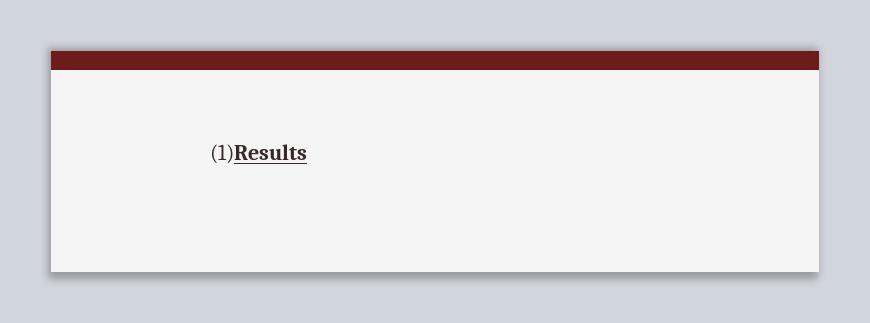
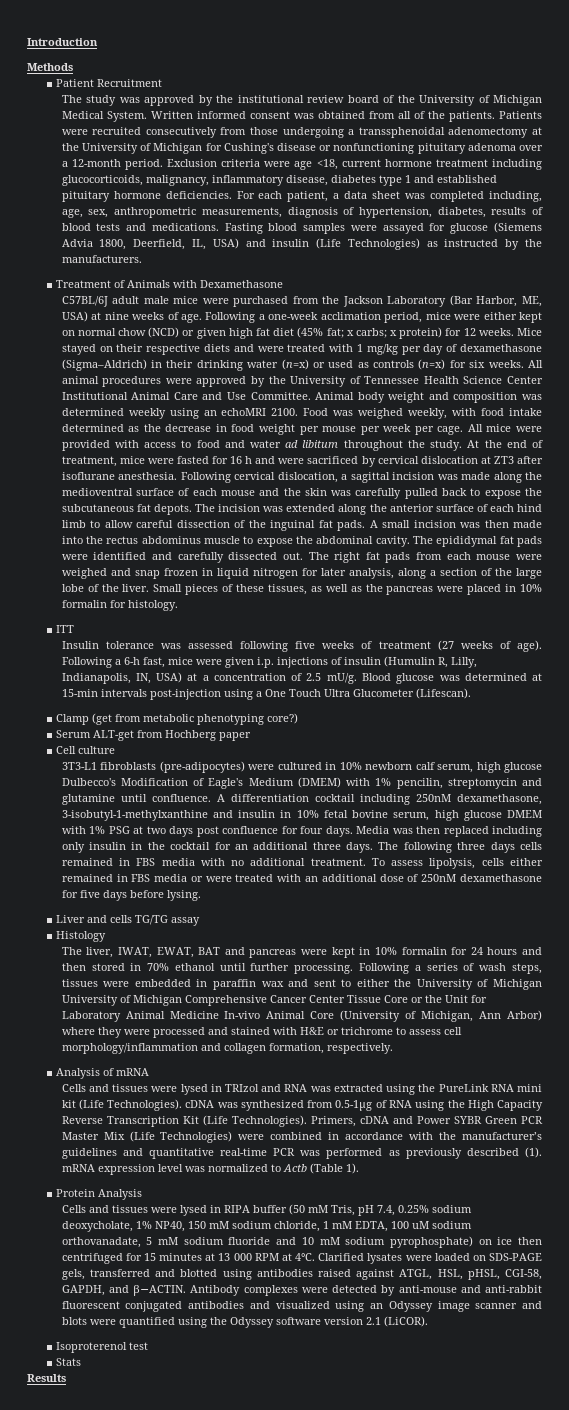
[209,144,307,164] (1)Results -> [27,38,98,46] [27,63,73,71] [56,79,163,87] [61,95,543,106] [61,111,543,122] [61,127,542,138] [61,143,543,154] [61,159,542,170] [61,175,497,186] [61,191,542,202] [61,207,544,218] [61,222,542,234] [61,238,543,250] [61,255,142,263] [56,280,284,288] [61,295,543,307] [61,311,542,323] [61,327,542,339] [61,344,543,355] [61,359,543,371] [61,376,543,387] [61,392,542,403] [61,408,542,419] [61,424,542,435] [61,440,544,451] [61,456,544,467] [61,472,542,483] [61,488,543,499] [61,504,542,515] [61,520,542,531] [61,536,542,547] [61,552,542,563] [61,568,543,579] [61,584,542,595] [61,600,178,611] [56,625,75,633] [61,640,542,652] [61,656,477,668] [61,672,543,684] [61,688,471,700] [56,713,299,725] [56,730,252,741] [56,746,116,754] [61,761,542,773] [61,777,542,789] [61,794,542,805] [61,810,542,821] [61,826,542,837] [61,842,542,853] [61,858,544,869] [61,874,543,882] [61,890,201,901] [56,915,201,926] [56,931,107,942] [61,947,542,958] [61,963,543,974] [61,979,543,990] [61,995,487,1006] [61,1010,542,1022] [61,1027,462,1038] [61,1043,393,1054] [56,1068,150,1079] [61,1084,542,1095] [61,1099,544,1111] [61,1115,543,1127] [61,1131,542,1143] [61,1147,542,1159] [61,1163,359,1175] [56,1189,143,1200] [61,1204,472,1216] [61,1221,472,1232] [61,1236,542,1248] [61,1253,543,1264] [61,1269,542,1280] [61,1285,542,1296] [61,1301,542,1312] [61,1316,428,1328] [56,1342,149,1353] [56,1358,82,1366] [27,1374,66,1382] Introduction // Methods // Patient Recruitment // The study was approved by the institutional review board of the University of Michigan Medical System. Written informed consent was obtained from all of the patients. Patients were recruited consecutively from those undergoing a transsphenoidal adenomectomy at the University of Michigan for Cushing's disease or nonfunctioning pituitary adenoma over a 12-month period. Exclusion criteria were age <18, current hormone treatment including glucocorticoids, malignancy, inflammatory disease, diabetes type 1 and established pituitary hormone deficiencies. For each patient, a data sheet was completed including, age, sex, anthropometric measurements, diagnosis of hypertension, diabetes, results of blood tests and medications. Fasting blood samples were assayed for glucose (Siemens Advia 1800, Deerfield, IL, USA) and insulin (Life Technologies) as instructed by the manufacturers. // Treatment of Animals with Dexamethasone // C57BL/6J adult male mice were purchased from the Jackson Laboratory (Bar Harbor, ME, USA) at nine weeks of age. Following a one-week acclimation period, mice were either kept on normal chow (NCD) or given high fat diet (45% fat; x carbs; x protein) for 12 weeks. Mice stayed on their respective diets and were treated with 1 mg/kg per day of dexamethasone (Sigma–Aldrich) in their drinking water (n=x) or used as controls (n=x) for six weeks. All animal procedures were approved by the University of Tennessee Health Science Center Institutional Animal Care and Use Committee. Animal body weight and composition was determined weekly using an echoMRI 2100. Food was weighed weekly, with food intake determined as the decrease in food weight per mouse per week per cage. All mice were provided with access to food and water ad libitum throughout the study. At the end of treatment, mice were fasted for 16 h and were sacrificed by cervical dislocation at ZT3 after isoflurane anesthesia. Following cervical dislocation, a sagittal incision was made along the medioventral surface of each mouse and the skin was carefully pulled back to expose the subcutaneous fat depots. The incision was extended along the anterior surface of each hind limb to allow careful dissection of the inguinal fat pads. A small incision was then made into the rectus abdominus muscle to expose the abdominal cavity. The epididymal fat pads were identified and carefully dissected out. The right fat pads from each mouse were weighed and snap frozen in liquid nitrogen for later analysis, along a section of the large lobe of the liver. Small pieces of these tissues, as well as the pancreas were placed in 10% formalin for histology. // ITT // Insulin tolerance was assessed following five weeks of treatment (27 weeks of age). Following a 6-h fast, mice were given i.p. injections of insulin (Humulin R, Lilly, Indianapolis, IN, USA) at a concentration of 2.5 mU/g. Blood glucose was determined at 15-min intervals post-injection using a One Touch Ultra Glucometer (Lifescan). // Clamp (get from metabolic phenotyping core?) // Serum ALT-get from Hochberg paper // Cell culture // 3T3-L1 fibroblasts (pre-adipocytes) were cultured in 10% newborn calf serum, high glucose Dulbecco's Modification of Eagle's Medium (DMEM) with 1% pencilin, streptomycin and glutamine until confluence. A differentiation cocktail including 250nM dexamethasone, 3-isobutyl-1-methylxanthine and insulin in 10% fetal bovine serum, high glucose DMEM with 1% PSG at two days post confluence for four days. Media was then replaced including only insulin in the cocktail for an additional three days. The following three days cells remained in FBS media with no additional treatment. To assess lipolysis, cells either remained in FBS media or were treated with an additional dose of 250nM dexamethasone for five days before lysing. // Liver and cells TG/TG assay // Histology // The liver, IWAT, EWAT, BAT and pancreas were kept in 10% formalin for 24 hours and then stored in 70% ethanol until further processing. Following a series of wash steps, tissues were embedded in paraffin wax and sent to either the University of Michigan University of Michigan Comprehensive Cancer Center Tissue Core or the Unit for Laboratory Animal Medicine In-vivo Animal Core (University of Michigan, Ann Arbor) where they were processed and stained with H&E or trichrome to assess cell morphology/inflammation and collagen formation, respectively. // Analysis of mRNA // Cells and tissues were lysed in TRIzol and RNA was extracted using the PureLink RNA mini kit (Life Technologies). cDNA was synthesized from 0.5-1μg of RNA using the High Capacity Reverse Transcription Kit (Life Technologies). Primers, cDNA and Power SYBR Green PCR Master Mix (Life Technologies) were combined in accordance with the manufacturer’s guidelines and quantitative real-time PCR was performed as previously described (1). mRNA expression level was normalized to Actb (Table 1). // Protein Analysis // Cells and tissues were lysed in RIPA buffer (50 mM Tris, pH 7.4, 0.25% sodium deoxycholate, 1% NP40, 150 mM sodium chloride, 1 mM EDTA, 100 uM sodium orthovanadate, 5 mM sodium fluoride and 10 mM sodium pyrophosphate) on ice then centrifuged for 15 minutes at 13 000 RPM at 4°C. Clarified lysates were loaded on SDS-PAGE gels, transferred and blotted using antibodies raised against ATGL, HSL, pHSL, CGI-58, GAPDH, and β−ACTIN. Antibody complexes were detected by anti-mouse and anti-rabbit fluorescent conjugated antibodies and visualized using an Odyssey image scanner and blots were quantified using the Odyssey software version 2.1 (LiCOR). // Isoproterenol test // Stats // Results

